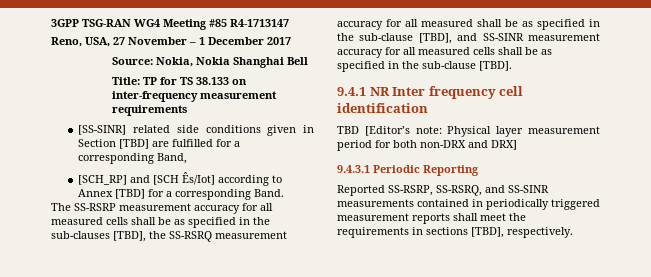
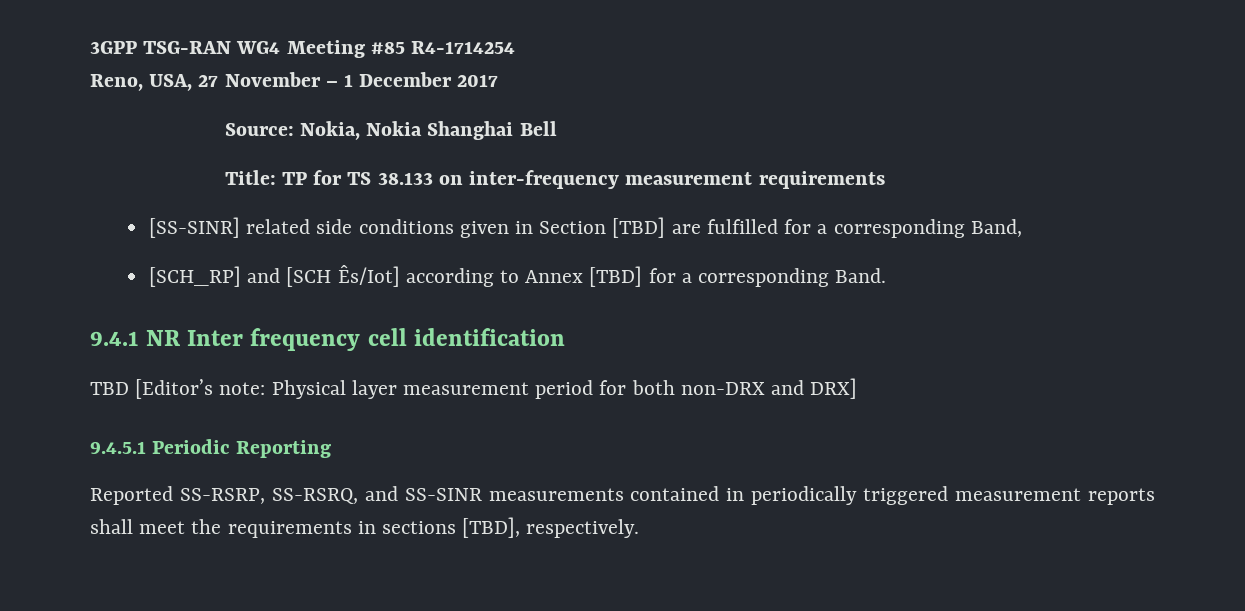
[230,19,289,27] R4-1713147 -> [411,41,516,54] R4-1714254
[51,203,273,214] [51,217,270,228] [51,231,287,242] [337,19,600,30] [337,33,600,44] [337,47,552,58] [337,61,512,72] // The SS-RSRP measurement accuracy for all measured cells shall be as specified in the sub-clauses [TBD], the SS-RSRQ measurement accuracy for all measured shall be as specified in the sub-clause [TBD], and SS-SINR measurement accuracy for all measured cells shall be as specified in the sub-clause [TBD]. -> (887, 275) none
[337,165,370,173] 9.4.3.1 -> [90,441,146,454] 9.4.5.1

